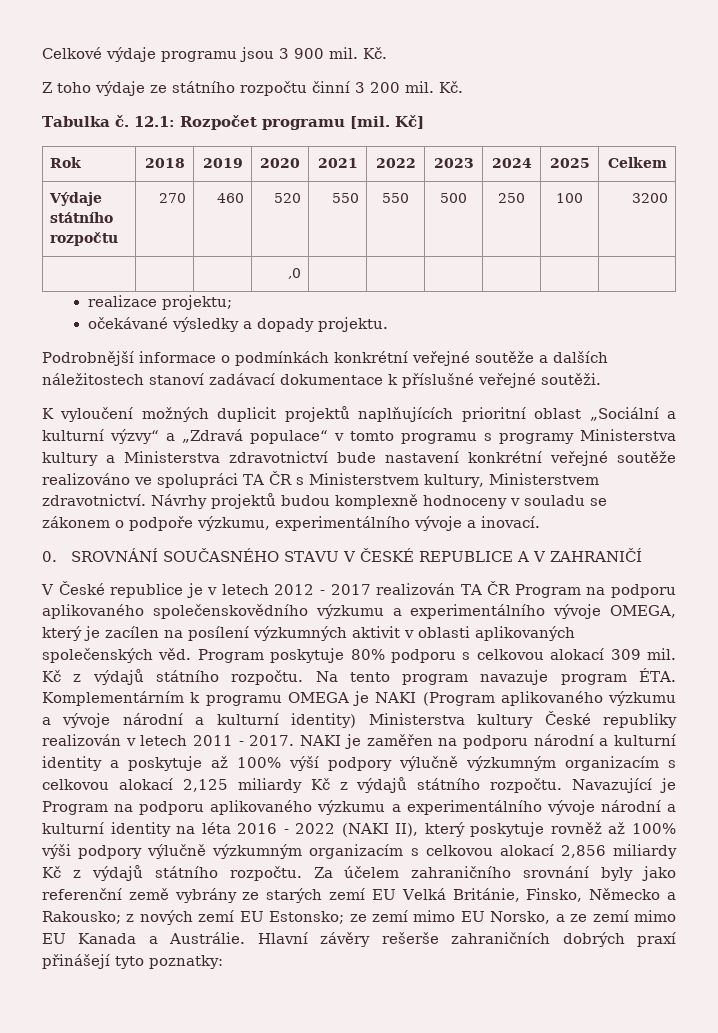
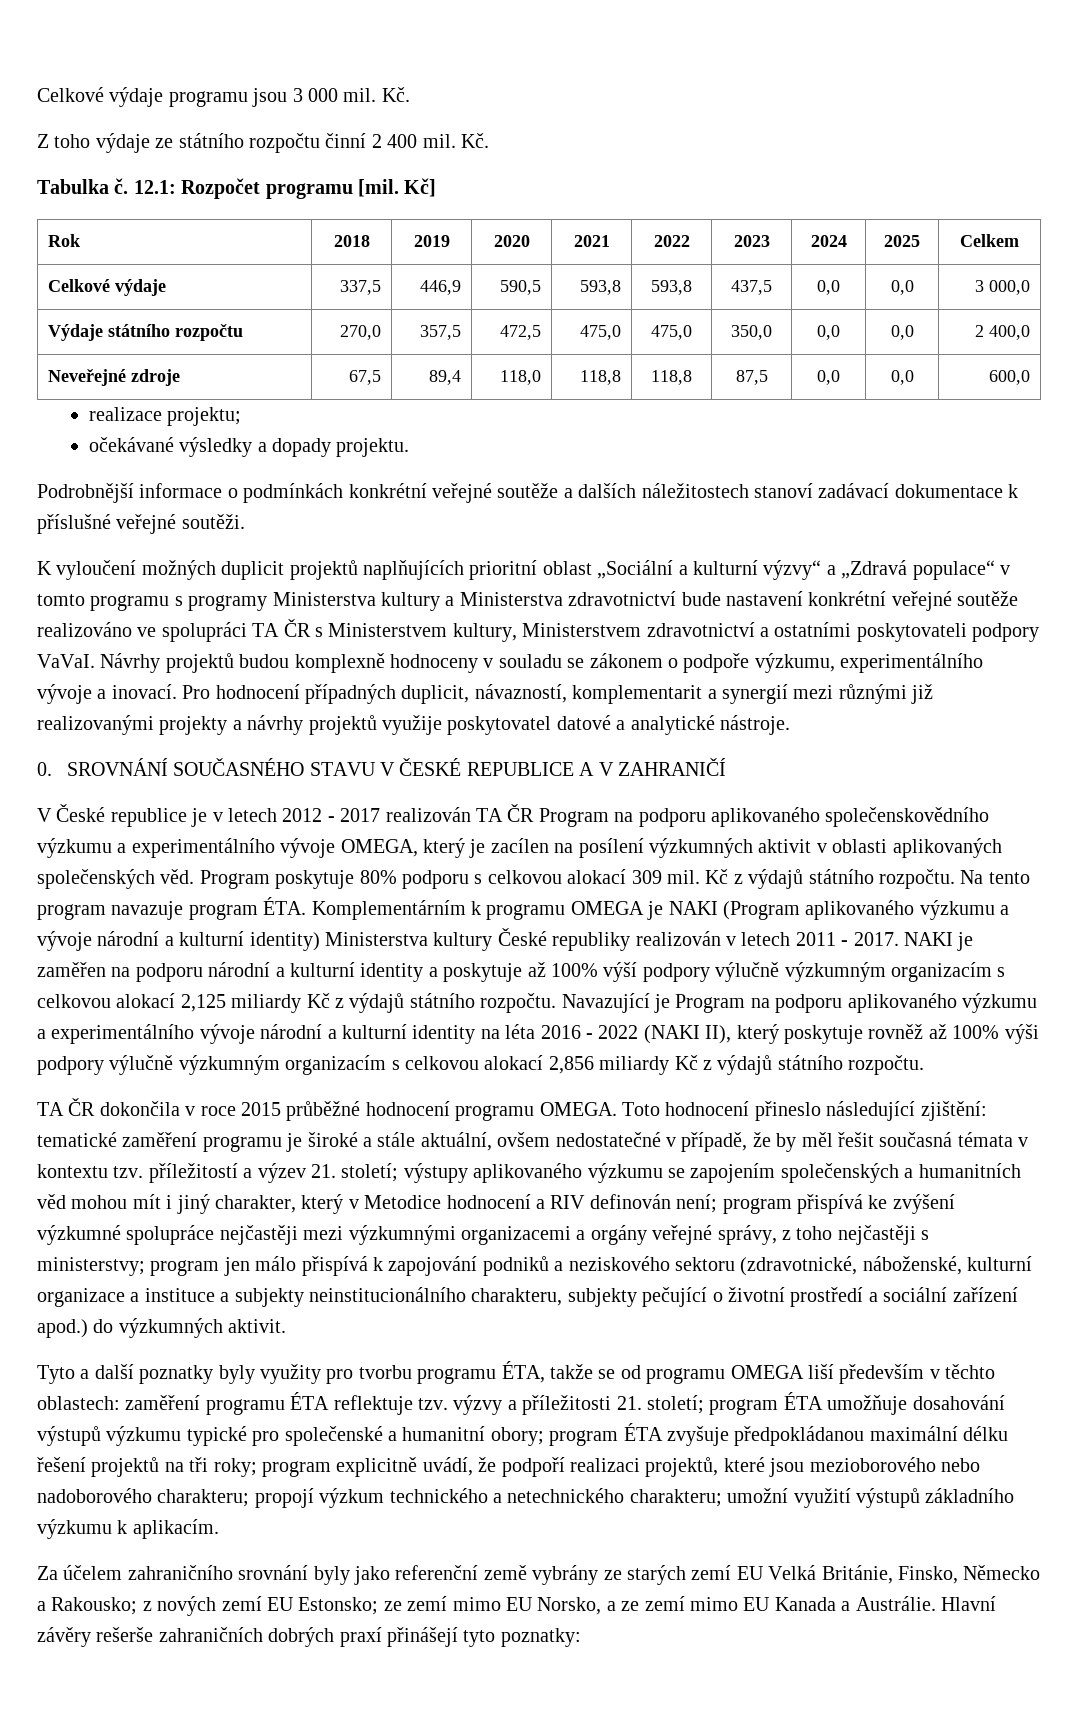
[294,48,324,59] 900 -> [308,88,338,102] 000
[355,82,400,93] 3 200 -> [371,134,418,148] 2 400
[49,192,103,206] [50,212,114,223] [50,232,119,246] [158,193,186,203] [216,193,244,203] [273,193,301,203] [331,193,359,203] [382,193,409,203] [440,193,467,203] [498,193,525,203] [556,193,583,203] [631,193,668,203] [287,268,301,279] Výdaje státního rozpočtu | 270 | 460 | 520 | 550 | 550 | 500 | 250 | 100 | 3200 // | | | ,0 | | | | | | -> [48,279,167,296] [339,280,381,295] [419,280,461,295] [499,280,541,295] [579,280,621,295] [651,280,692,295] [731,280,772,295] [817,280,840,295] [890,280,914,295] [974,280,1030,295] [48,324,244,341] [339,325,381,340] [419,325,461,340] [499,325,541,340] [579,325,621,340] [651,325,692,340] [731,325,772,340] [817,325,840,340] [890,325,914,340] [974,325,1030,340] [48,369,181,386] [348,370,381,385] [428,370,461,385] [499,370,541,385] [579,370,621,385] [651,370,692,385] [735,370,768,385] [817,370,840,385] [890,370,914,385] [988,370,1030,385] Celkové výdaje | 337,5 | 446,9 | 590,5 | 593,8 | 593,8 | 437,5 | 0,0 | 0,0 | 3 000,0 // Výdaje státního rozpočtu | 270,0 | 357,5 | 472,5 | 475,0 | 475,0 | 350,0 | 0,0 | 0,0 | 2 400,0 // Neveřejné zdroje | 67,5 | 89,4 | 118,0 | 118,8 | 118,8 | 87,5 | 0,0 | 0,0 | 600,0
[42,494,146,506] zdravotnictví. -> [646,622,1040,642] [37,654,95,668] zdravotnictví a ostatními poskytovateli podpory VaVaI.
(540, 522) none -> [182,684,934,704] [37,715,790,735] Pro hodnocení případných duplicit, návazností, komplementarit a synergií mezi různými již realizovanými projekty a návrhy projektů využije poskytovatel datové a analytické nástroje.
(302, 873) none -> [37,1098,987,1121] [37,1132,1029,1152] [37,1163,1021,1183] [37,1194,955,1214] [37,1225,930,1245] [37,1256,1033,1276] [37,1287,1018,1307] [37,1318,287,1338] [37,1361,996,1384] [37,1392,1005,1415] [37,1423,1009,1446] [37,1457,980,1477] [37,1488,1015,1508] [37,1519,219,1539] // TA ČR dokončila v roce 2015 průběžné hodnocení programu OMEGA. Toto hodnocení přineslo následující zjištění: tematické zaměření programu je široké a stále aktuální, ovšem nedostatečné v případě, že by měl řešit současná témata v kontextu tzv. příležitostí a výzev 21. století; výstupy aplikovaného výzkumu se zapojením společenských a humanitních věd mohou mít i jiný charakter, který v Metodice hodnocení a RIV definován není; program přispívá ke zvýšení výzkumné spolupráce nejčastěji mezi výzkumnými organizacemi a orgány veřejné správy, z toho nejčastěji s ministerstvy; program jen málo přispívá k zapojování podniků a neziskového sektoru (zdravotnické, náboženské, kulturní organizace a instituce a subjekty neinstitucionálního charakteru, subjekty pečující o životní prostředí a sociální zařízení apod.) do výzkumných aktivit. // Tyto a další poznatky byly využity pro tvorbu programu ÉTA, takže se od programu OMEGA liší především v těchto oblastech: zaměření programu ÉTA reflektuje tzv. výzvy a příležitosti 21. století; program ÉTA umožňuje dosahování výstupů výzkumu typické pro společenské a humanitní obory; program ÉTA zvyšuje předpokládanou maximální délku řešení projektů na tři roky; program explicitně uvádí, že podpoří realizaci projektů, které jsou mezioborového nebo nadoborového charakteru; propojí výzkum technického a netechnického charakteru; umožní využití výstupů základního výzkumu k aplikacím. //

